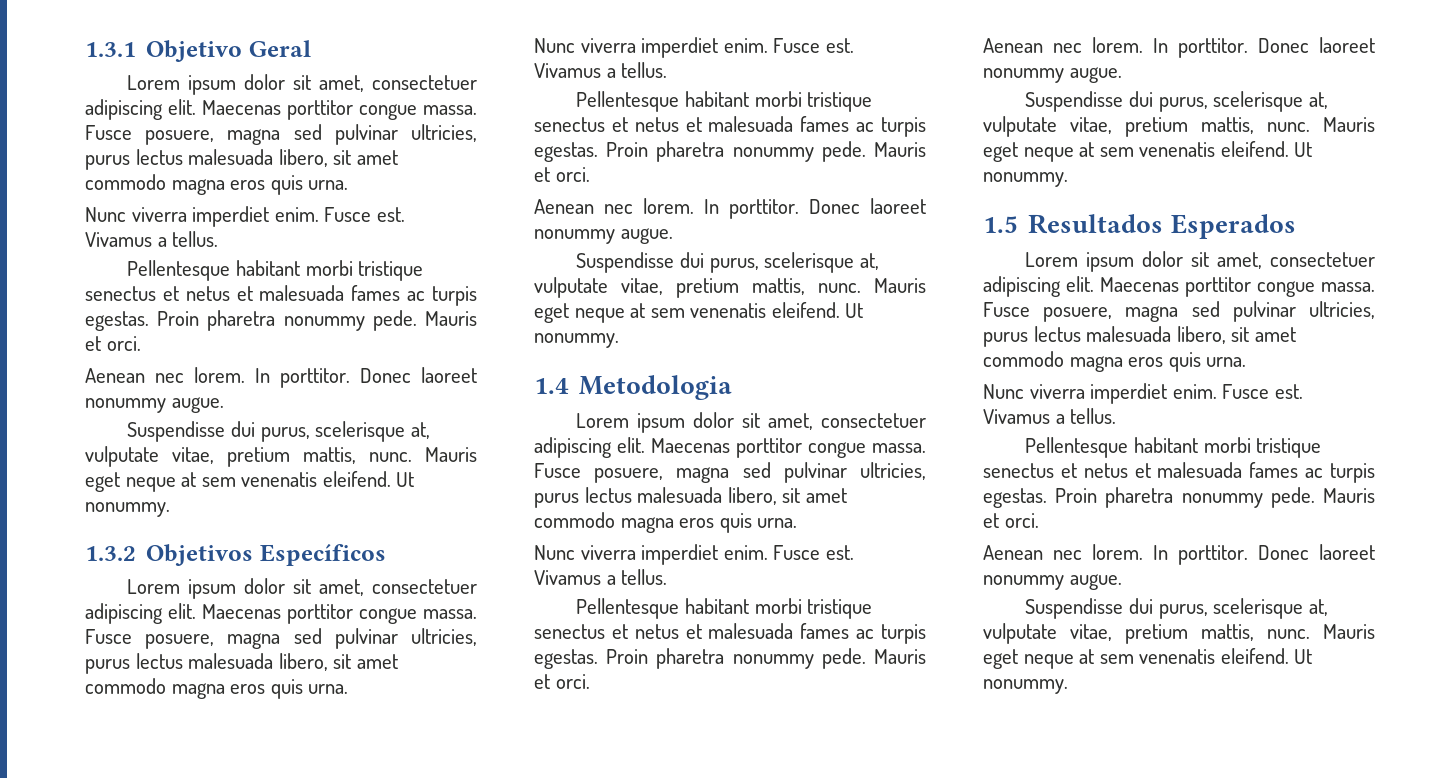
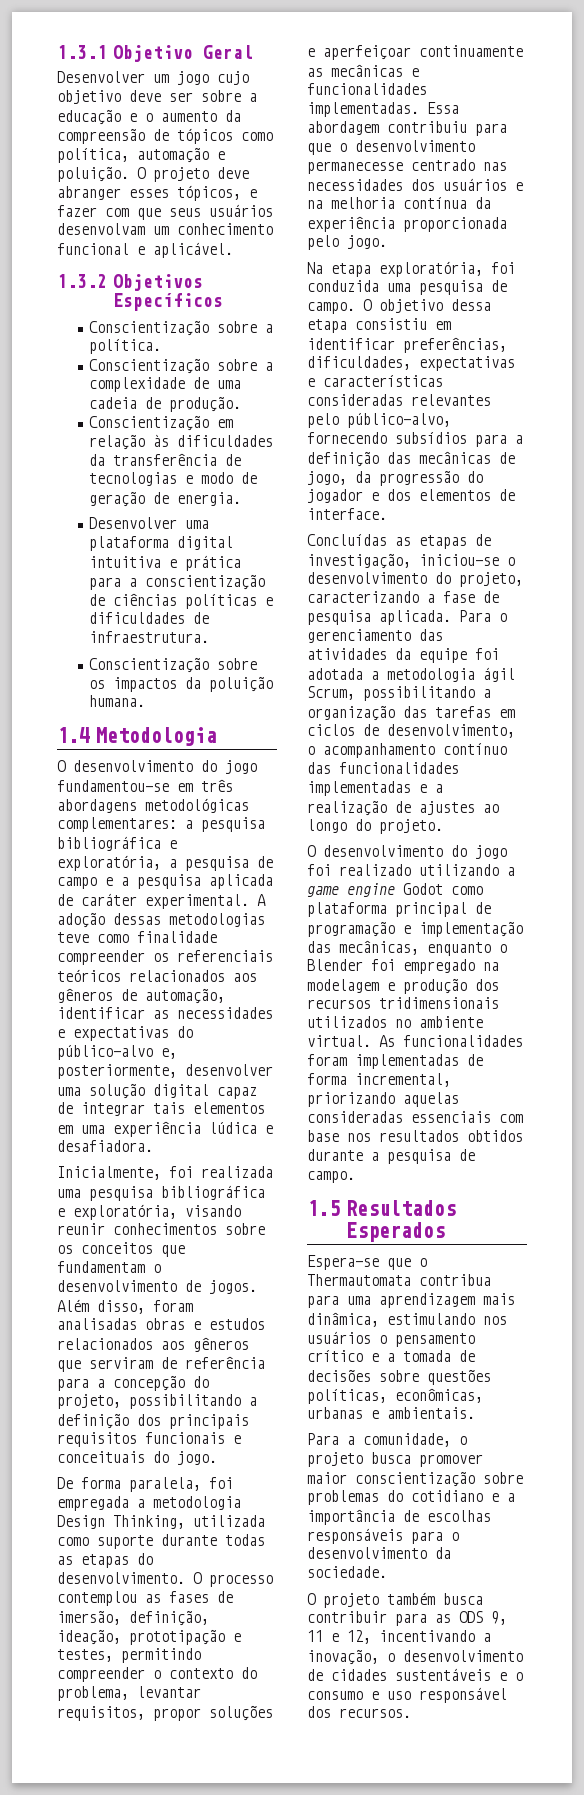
[127,74,477,95] [85,99,477,120] [85,124,478,145] [85,149,398,170] [85,174,349,195] [85,206,405,227] [85,231,219,247] [127,260,424,281] [85,285,477,306] [85,310,477,331] [85,336,141,351] [85,367,478,388] [85,397,224,413] [127,421,430,442] [85,446,477,467] [85,471,415,492] [85,502,170,517] [85,544,386,566] [127,578,477,599] [85,603,477,624] [85,628,478,649] [85,653,398,674] [85,678,349,699] [534,37,854,58] [534,62,668,78] [576,91,873,112] [534,116,926,137] [534,141,926,162] [534,167,590,182] [534,198,926,219] [534,228,673,244] [576,252,879,273] [534,277,926,298] [534,302,864,323] [534,333,619,348] [534,375,733,400] [576,412,926,433] [534,437,926,458] [534,462,926,483] [534,487,847,508] [534,512,798,533] [534,544,854,565] [534,569,668,585] [576,598,873,619] [534,623,926,644] [534,648,926,669] [534,674,590,689] [983,37,1375,58] [983,67,1122,83] [1025,91,1328,112] [983,116,1375,137] [983,141,1313,162] [983,172,1068,187] [983,214,1296,239] [1025,251,1375,272] [983,276,1375,297] [983,301,1375,322] [983,326,1296,347] [983,351,1247,372] [983,383,1303,404] [983,408,1117,424] [1025,437,1322,458] [983,462,1375,483] [983,487,1375,508] [983,513,1039,528] [983,544,1375,565] [983,574,1122,590] [1025,598,1328,619] [983,623,1375,644] [983,648,1313,669] [983,679,1068,694] Lorem ipsum dolor sit amet, consectetuer adipiscing elit. Maecenas porttitor congue massa. Fusce posuere, magna sed pulvinar ultricies, purus lectus malesuada libero, sit amet commodo magna eros quis urna. // Nunc viverra imperdiet enim. Fusce est. Vivamus a tellus. // Pellentesque habitant morbi tristique senectus et netus et malesuada fames ac turpis egestas. Proin pharetra nonummy pede. Mauris et orci. // Aenean nec lorem. In porttitor. Donec laoreet nonummy augue. // Suspendisse dui purus, scelerisque at, vulputate vitae, pretium mattis, nunc. Mauris eget neque at sem venenatis eleifend. Ut nonummy. // 1.3.2 Objetivos Específicos // Lorem ipsum dolor sit amet, consectetuer adipiscing elit. Maecenas porttitor congue massa. Fusce posuere, magna sed pulvinar ultricies, purus lectus malesuada libero, sit amet commodo magna eros quis urna. // Nunc viverra imperdiet enim. Fusce est. Vivamus a tellus. // Pellentesque habitant morbi tristique senectus et netus et malesuada fames ac turpis egestas. Proin pharetra nonummy pede. Mauris et orci. // Aenean nec lorem. In porttitor. Donec laoreet nonummy augue. // Suspendisse dui purus, scelerisque at, vulputate vitae, pretium mattis, nunc. Mauris eget neque at sem venenatis eleifend. Ut nonummy. // 1.4 Metodologia // Lorem ipsum dolor sit amet, consectetuer adipiscing elit. Maecenas porttitor congue massa. Fusce posuere, magna sed pulvinar ultricies, purus lectus malesuada libero, sit amet commodo magna eros quis urna. // Nunc viverra imperdiet enim. Fusce est. Vivamus a tellus. // Pellentesque habitant morbi tristique senectus et netus et malesuada fames ac turpis egestas. Proin pharetra nonummy pede. Mauris et orci. // Aenean nec lorem. In porttitor. Donec laoreet nonummy augue. // Suspendisse dui purus, scelerisque at, vulputate vitae, pretium mattis, nunc. Mauris eget neque at sem venenatis eleifend. Ut nonummy. // 1.5 Resultados Esperados // Lorem ipsum dolor sit amet, consectetuer adipiscing elit. Maecenas porttitor congue massa. Fusce posuere, magna sed pulvinar ultricies, purus lectus malesuada libero, sit amet commodo magna eros quis urna. // Nunc viverra imperdiet enim. Fusce est. Vivamus a tellus. // Pellentesque habitant morbi tristique senectus et netus et malesuada fames ac turpis egestas. Proin pharetra nonummy pede. Mauris et orci. // Aenean nec lorem. In porttitor. Donec laoreet nonummy augue. // Suspendisse dui purus, scelerisque at, vulputate vitae, pretium mattis, nunc. Mauris eget neque at sem venenatis eleifend. Ut nonummy. -> [57,71,249,85] [57,90,257,104] [57,109,241,125] [57,128,273,144] [57,147,225,163] [57,166,249,182] [57,185,257,201] [57,204,273,220] [57,223,273,235] [57,242,233,258] [57,274,204,291] [113,293,224,311] [88,320,273,336] [88,339,161,354] [88,358,273,374] [88,377,241,392] [88,396,241,412] [88,415,233,431] [88,434,273,450] [88,453,241,466] [88,472,257,486] [88,491,241,507] [88,517,209,529] [88,536,233,551] [88,555,241,571] [88,574,265,590] [88,593,273,609] [88,612,209,624] [88,631,209,643] [88,657,257,673] [88,676,273,692] [88,695,145,707] [57,727,218,746] [57,760,257,774] [57,779,233,792] [57,798,249,813] [57,817,265,832] [57,836,177,851] [57,855,273,871] [57,874,273,889] [57,893,266,909] [57,912,265,928] [57,931,217,943] [57,950,273,965] [57,969,257,982] [57,988,225,1004] [57,1007,273,1019] [57,1026,193,1041] [57,1045,177,1060] [57,1064,273,1079] [57,1083,257,1099] [57,1102,265,1116] [57,1121,273,1137] [57,1140,153,1152] [57,1166,273,1180] [57,1185,265,1201] [57,1204,241,1220] [57,1223,265,1235] [57,1242,185,1257] [57,1261,161,1273] [57,1280,257,1294] [57,1299,193,1314] [57,1318,265,1330] [57,1337,249,1352] [57,1356,265,1372] [57,1375,209,1391] [57,1394,257,1409] [57,1413,249,1429] [57,1432,241,1447] [57,1451,217,1465] [57,1477,233,1492] [57,1496,241,1511] [57,1515,265,1529] [57,1534,265,1549] [57,1553,153,1568] [57,1572,273,1587] [57,1591,233,1606] [57,1610,209,1626] [57,1629,241,1645] [57,1648,201,1663] [57,1667,257,1682] [57,1686,201,1701] [57,1705,273,1721] [307,45,523,60] [307,64,419,77] [307,83,427,95] [307,102,459,117] [307,121,507,136] [307,140,475,155] [307,159,507,174] [307,178,523,191] [307,197,491,209] [307,216,507,232] [307,235,387,250] [307,261,515,277] [307,280,507,295] [307,299,491,314] [307,318,451,333] [307,337,507,353] [307,356,515,371] [307,375,443,387] [307,394,491,406] [307,413,451,428] [307,432,523,447] [307,451,515,467] [307,470,483,486] [307,489,515,503] [307,508,387,520] [307,534,491,549] [307,553,515,569] [307,572,523,587] [307,591,499,603] [307,610,507,625] [307,629,443,643] [307,648,499,663] [307,667,515,682] [307,686,491,701] [307,705,515,721] [307,724,515,738] [307,743,507,758] [307,762,459,774] [307,781,443,796] [307,800,499,816] [307,819,443,834] [307,845,507,859] [307,864,515,876] [307,883,483,897] [307,902,491,917] [307,921,523,937] [307,940,507,956] [307,959,499,974] [307,978,499,994] [307,997,499,1009] [307,1016,483,1028] [307,1035,523,1047] [307,1054,483,1069] [307,1073,451,1087] [307,1092,459,1107] [307,1111,523,1123] [307,1130,523,1142] [307,1149,475,1164] [307,1171,355,1183] [307,1200,457,1216] [346,1222,446,1242] [307,1255,427,1270] [307,1274,491,1286] [307,1293,515,1308] [307,1312,507,1327] [307,1331,475,1347] [307,1350,475,1362] [307,1369,491,1385] [307,1388,483,1404] [307,1407,475,1419] [307,1433,467,1447] [307,1452,483,1467] [307,1471,523,1487] [307,1490,515,1505] [307,1509,491,1525] [307,1528,459,1544] [307,1547,451,1559] [307,1566,387,1578] [307,1592,483,1608] [307,1611,507,1626] [307,1630,491,1644] [307,1649,523,1665] [307,1668,523,1681] [307,1687,507,1703] [307,1706,411,1718] Desenvolver um jogo cujo objetivo deve ser sobre a educação e o aumento da compreensão de tópicos como política, automação e poluição. O projeto deve abranger esses tópicos, e fazer com que seus usuários desenvolvam um conhecimento funcional e aplicável. // 1.3.2 Objetivos Específicos // Conscientização sobre a política. // Conscientização sobre a complexidade de uma cadeia de produção. // Conscientização em relação às dificuldades da transferência de tecnologias e modo de geração de energia. // Desenvolver uma plataforma digital intuitiva e prática para a conscientização de ciências políticas e dificuldades de infraestrutura. // Conscientização sobre os impactos da poluição humana. // 1.4 Metodologia // O desenvolvimento do jogo fundamentou-se em três abordagens metodológicas complementares: a pesquisa bibliográfica e exploratória, a pesquisa de campo e a pesquisa aplicada de caráter experimental. A adoção dessas metodologias teve como finalidade compreender os referenciais teóricos relacionados aos gêneros de automação, identificar as necessidades e expectativas do público-alvo e, posteriormente, desenvolver uma solução digital capaz de integrar tais elementos em uma experiência lúdica e desafiadora. // Inicialmente, foi realizada uma pesquisa bibliográfica e exploratória, visando reunir conhecimentos sobre os conceitos que fundamentam o desenvolvimento de jogos. Além disso, foram analisadas obras e estudos relacionados aos gêneros que serviram de referência para a concepção do projeto, possibilitando a definição dos principais requisitos funcionais e conceituais do jogo. // De forma paralela, foi empregada a metodologia Design Thinking, utilizada como suporte durante todas as etapas do desenvolvimento. O processo contemplou as fases de imersão, definição, ideação, prototipação e testes, permitindo compreender o contexto do problema, levantar requisitos, propor soluções e aperfeiçoar continuamente as mecânicas e funcionalidades implementadas. Essa abordagem contribuiu para que o desenvolvimento permanecesse centrado nas necessidades dos usuários e na melhoria contínua da experiência proporcionada pelo jogo. // Na etapa exploratória, foi conduzida uma pesquisa de campo. O objetivo dessa etapa consistiu em identificar preferências, dificuldades, expectativas e características consideradas relevantes pelo público-alvo, fornecendo subsídios para a definição das mecânicas de jogo, da progressão do jogador e dos elementos de interface. // Concluídas as etapas de investigação, iniciou-se o desenvolvimento do projeto, caracterizando a fase de pesquisa aplicada. Para o gerenciamento das atividades da equipe foi adotada a metodologia ágil Scrum, possibilitando a organização das tarefas em ciclos de desenvolvimento, o acompanhamento contínuo das funcionalidades implementadas e a realização de ajustes ao longo do projeto. // O desenvolvimento do jogo foi realizado utilizando a game engine Godot como plataforma principal de programação e implementação das mecânicas, enquanto o Blender foi empregado na modelagem e produção dos recursos tridimensionais utilizados no ambiente virtual. As funcionalidades foram implementadas de forma incremental, priorizando aquelas consideradas essenciais com base nos resultados obtidos durante a pesquisa de campo. // 1.5 Resultados Esperados // Espera-se que o Thermautomata contribua para uma aprendizagem mais dinâmica, estimulando nos usuários o pensamento crítico e a tomada de decisões sobre questões políticas, econômicas, urbanas e ambientais. // Para a comunidade, o projeto busca promover maior conscientização sobre problemas do cotidiano e a importância de escolhas responsáveis para o desenvolvimento da sociedade. // O projeto também busca contribuir para as ODS 9, 11 e 12, incentivando a inovação, o desenvolvimento de cidades sustentáveis e o consumo e uso responsável dos recursos.

